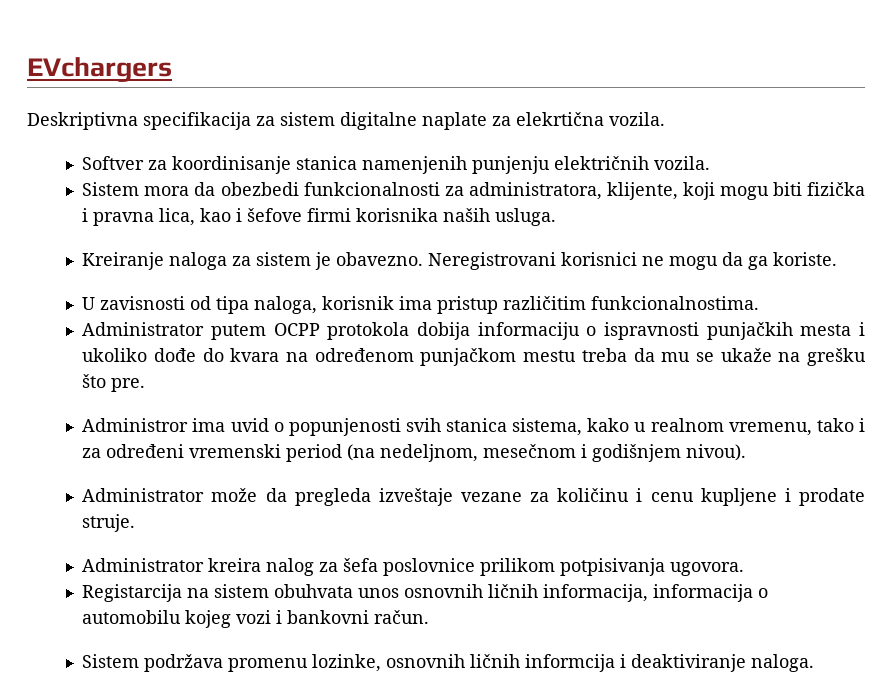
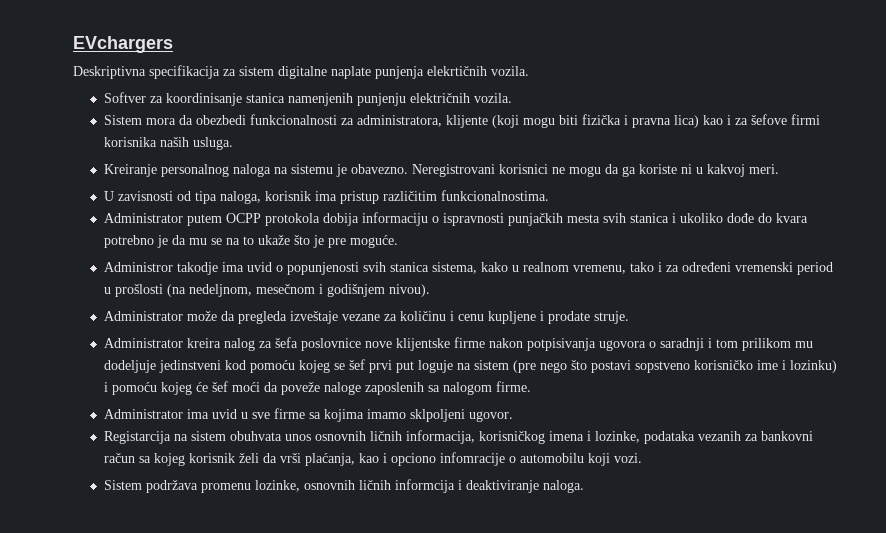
[492,112,604,126] za elekrtična -> [375,66,487,79] punjenja elekrtičnih
[606,182,715,200] klijente, koji -> [445,115,519,128] klijente (koji
[159,208,243,226] lica, kao i -> [673,115,748,128] lica) kao i za
[169,252,312,270] naloga za sistem -> [160,164,333,177] personalnog naloga na sistemu
[773,252,838,266] koriste. -> [638,164,779,177] koriste ni u kakvoj meri.
(852, 330) none -> [602,213,669,223] svih stanica
[286,348,866,366] [82,374,146,392] na određenom punjačkom mestu treba da mu se ukaže na grešku što pre. -> [103,235,398,248] potrebno je da mu se na to ukaže što je pre moguće.
(189, 425) none -> [176,262,218,275] takodje
(343, 453) none -> [103,284,163,297] u prošlosti
[480,558,745,576] prilikom potpisivanja ugovora. -> [364,337,813,351] [103,359,837,373] [103,381,531,395] [103,408,513,422] nove klijentske firme nakon potpisivanja ugovora o saradnji i tom prilikom mu dodeljuje jedinstveni kod pomoću kojeg se šef prvi put loguje na sistem (pre nego što postavi sopstveno korisničko ime i lozinku) i pomoću kojeg će šef moći da poveže naloge zaposlenih sa nalogom firme. // Administrator ima uvid u sve firme sa kojima imamo sklpoljeni ugovor.
[653,584,769,602] [82,610,430,628] informacija o automobilu kojeg vozi i bankovni račun. -> [478,431,813,444] [103,452,642,466] korisničkog imena i lozinke, podataka vezanih za bankovni račun sa kojeg korisnik želi da vrši plaćanja, kao i opciono infomracije o automobilu koji vozi.

